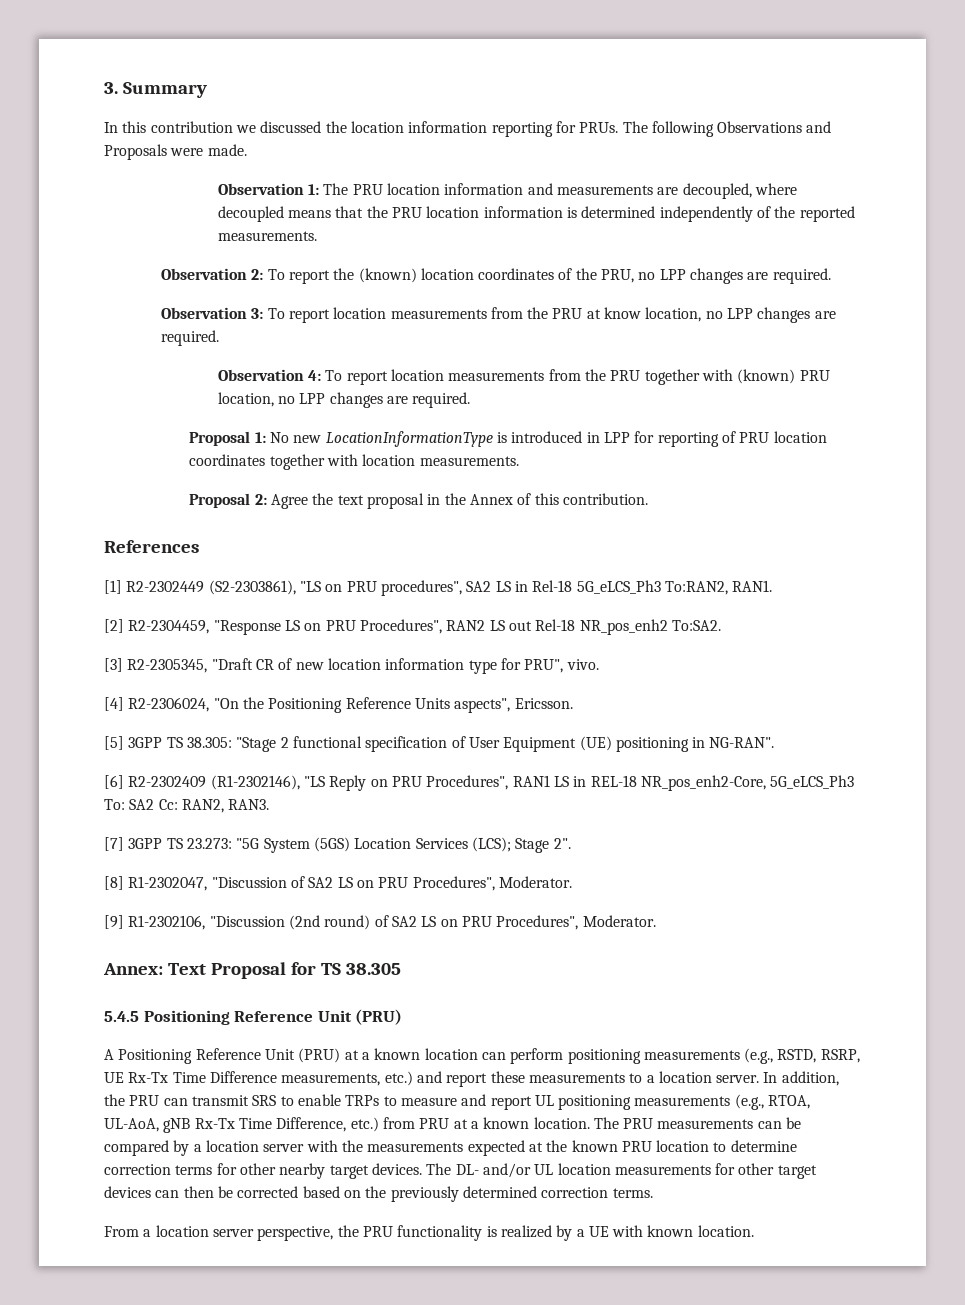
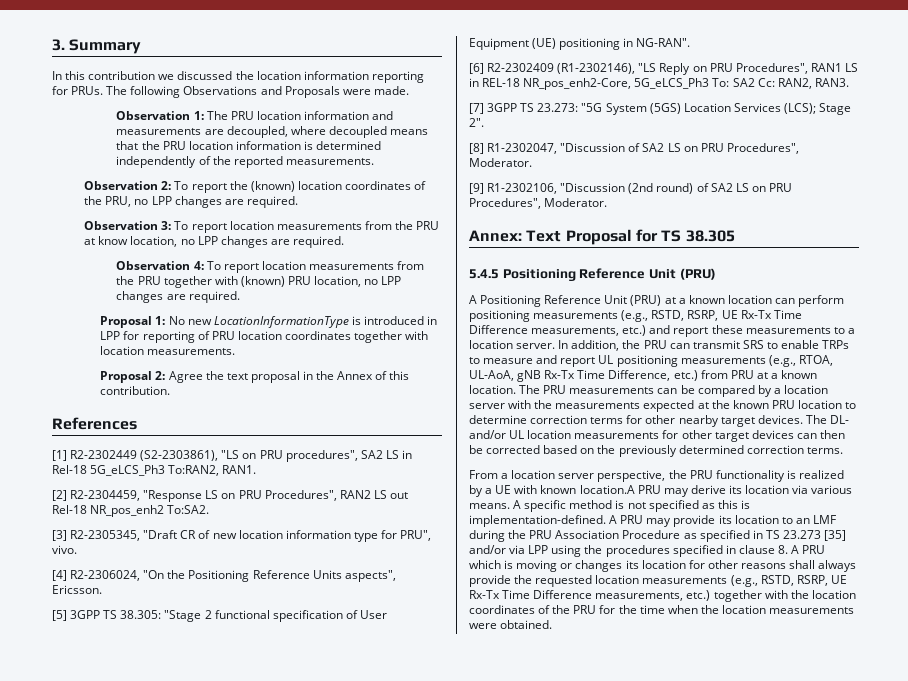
[697,1225,754,1237] location. -> [579,485,853,497] [469,500,750,512] [469,515,836,527] [469,530,847,542] [469,545,826,557] [469,560,857,572] [469,575,847,587] [469,590,856,602] [469,605,855,614] [469,620,553,629] location.A PRU may derive its location via various means. A specific method is not specified as this is implementation-defined. A PRU may provide its location to an LMF during the PRU Association Procedure as specified in TS 23.273 [35] and/or via LPP using the procedures specified in clause 8. A PRU which is moving or changes its location for other reasons shall always provide the requested location measurements (e.g., RSTD, RSRP, UE Rx-Tx Time Difference measurements, etc.) together with the location coordinates of the PRU for the time when the location measurements were obtained.

